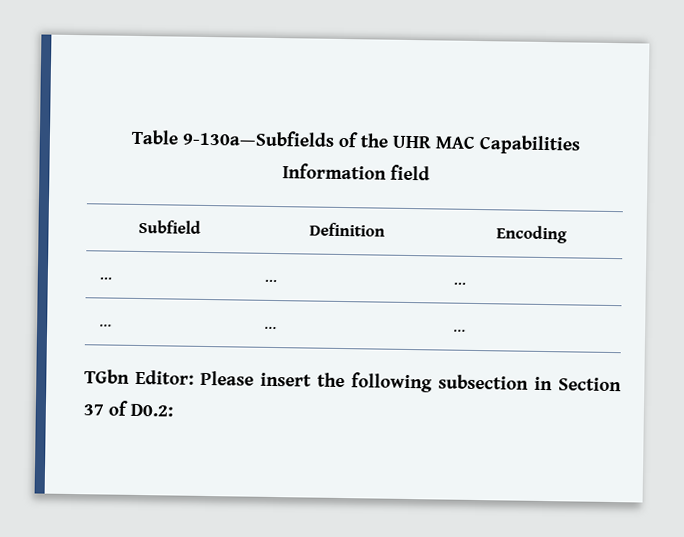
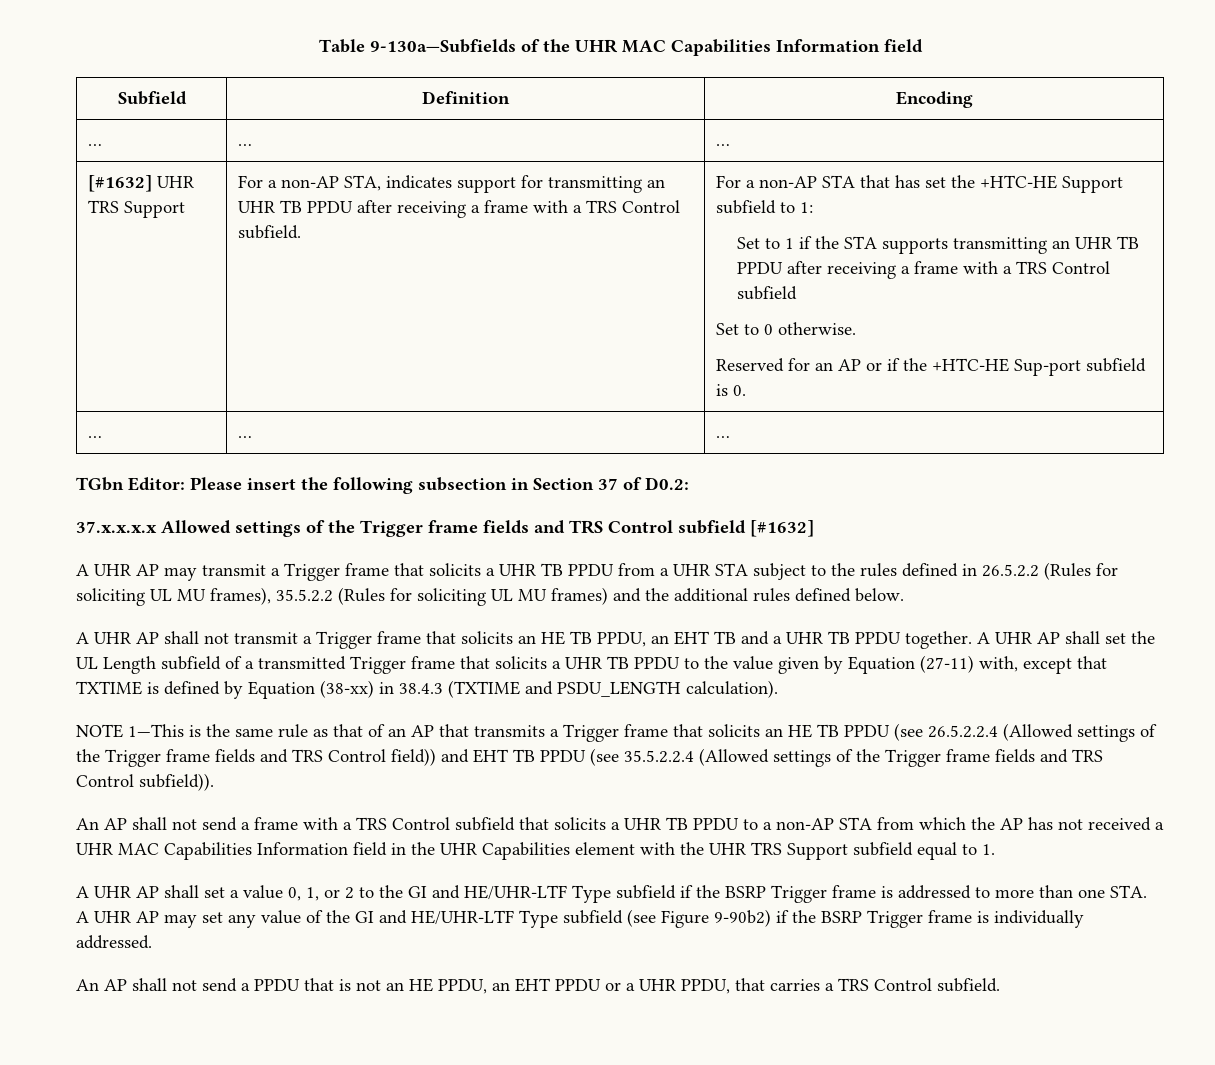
(466, 283) none -> [87,175,194,192] [87,200,185,218] [237,175,665,193] [237,200,680,218] [237,225,301,239] [715,175,1123,193] [715,200,813,214] [736,236,1139,254] [736,261,1110,279] [736,286,797,300] [715,322,856,335] [715,358,1146,376] [715,384,746,396] // [#1632] UHR TRS Support | For a non-AP STA, indicates support for transmitting an UHR TB PPDU after receiving a frame with a TRS Control subfield. | For a non-AP STA that has set the +HTC-HE Support subfield to 1: // Set to 1 if the STA supports transmitting an UHR TB PPDU after receiving a frame with a TRS Control subfield // Set to 0 otherwise. // Reserved for an AP or if the +HTC-HE Sup-port subfield is 0.
(173, 410) none -> [76,520,814,537] [76,562,1118,581] [76,587,904,606] [76,631,1155,649] [76,655,1107,674] [76,680,778,699] [76,723,1157,742] [76,748,1103,767] [76,773,214,791] [76,817,1164,831] [76,842,995,860] [76,885,1147,903] [76,909,1084,928] [76,935,152,949] [76,978,1000,994] // 37.x.x.x.x Allowed settings of the Trigger frame fields and TRS Control subfield [#1632] // A UHR AP may transmit a Trigger frame that solicits a UHR TB PPDU from a UHR STA subject to the rules defined in 26.5.2.2 (Rules for soliciting UL MU frames), 35.5.2.2 (Rules for soliciting UL MU frames) and the additional rules defined below. // A UHR AP shall not transmit a Trigger frame that solicits an HE TB PPDU, an EHT TB and a UHR TB PPDU together. A UHR AP shall set the UL Length subfield of a transmitted Trigger frame that solicits a UHR TB PPDU to the value given by Equation (27-11) with, except that TXTIME is defined by Equation (38-xx) in 38.4.3 (TXTIME and PSDU_LENGTH calculation). // NOTE 1—This is the same rule as that of an AP that transmits a Trigger frame that solicits an HE TB PPDU (see 26.5.2.2.4 (Allowed settings of the Trigger frame fields and TRS Control field)) and EHT TB PPDU (see 35.5.2.2.4 (Allowed settings of the Trigger frame fields and TRS Control subfield)). // An AP shall not send a frame with a TRS Control subfield that solicits a UHR TB PPDU to a non-AP STA from which the AP has not received a UHR MAC Capabilities Information field in the UHR Capabilities element with the UHR TRS Support subfield equal to 1. // A UHR AP shall set a value 0, 1, or 2 to the GI and HE/UHR-LTF Type subfield if the BSRP Trigger frame is addressed to more than one STA. A UHR AP may set any value of the GI and HE/UHR-LTF Type subfield (see Figure 9-90b2) if the BSRP Trigger frame is individually addressed. // An AP shall not send a PPDU that is not an HE PPDU, an EHT PPDU or a UHR PPDU, that carries a TRS Control subfield.

